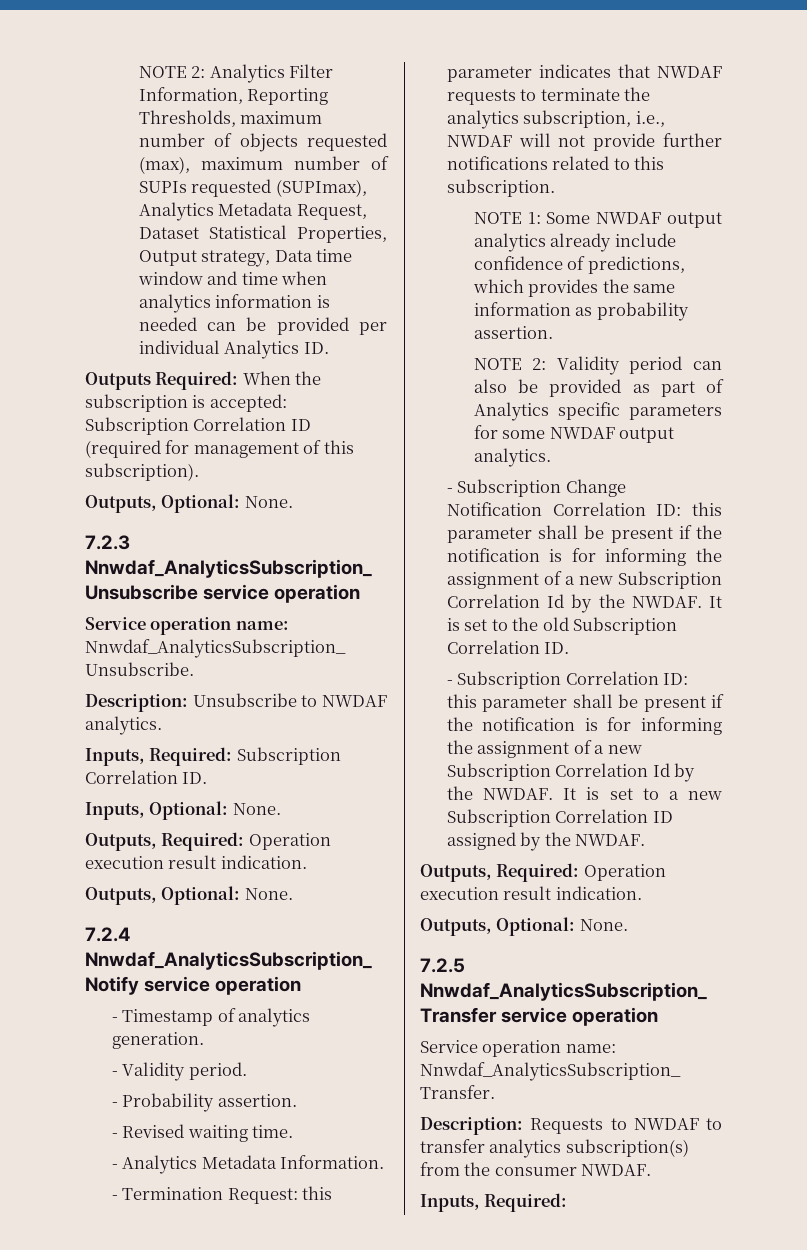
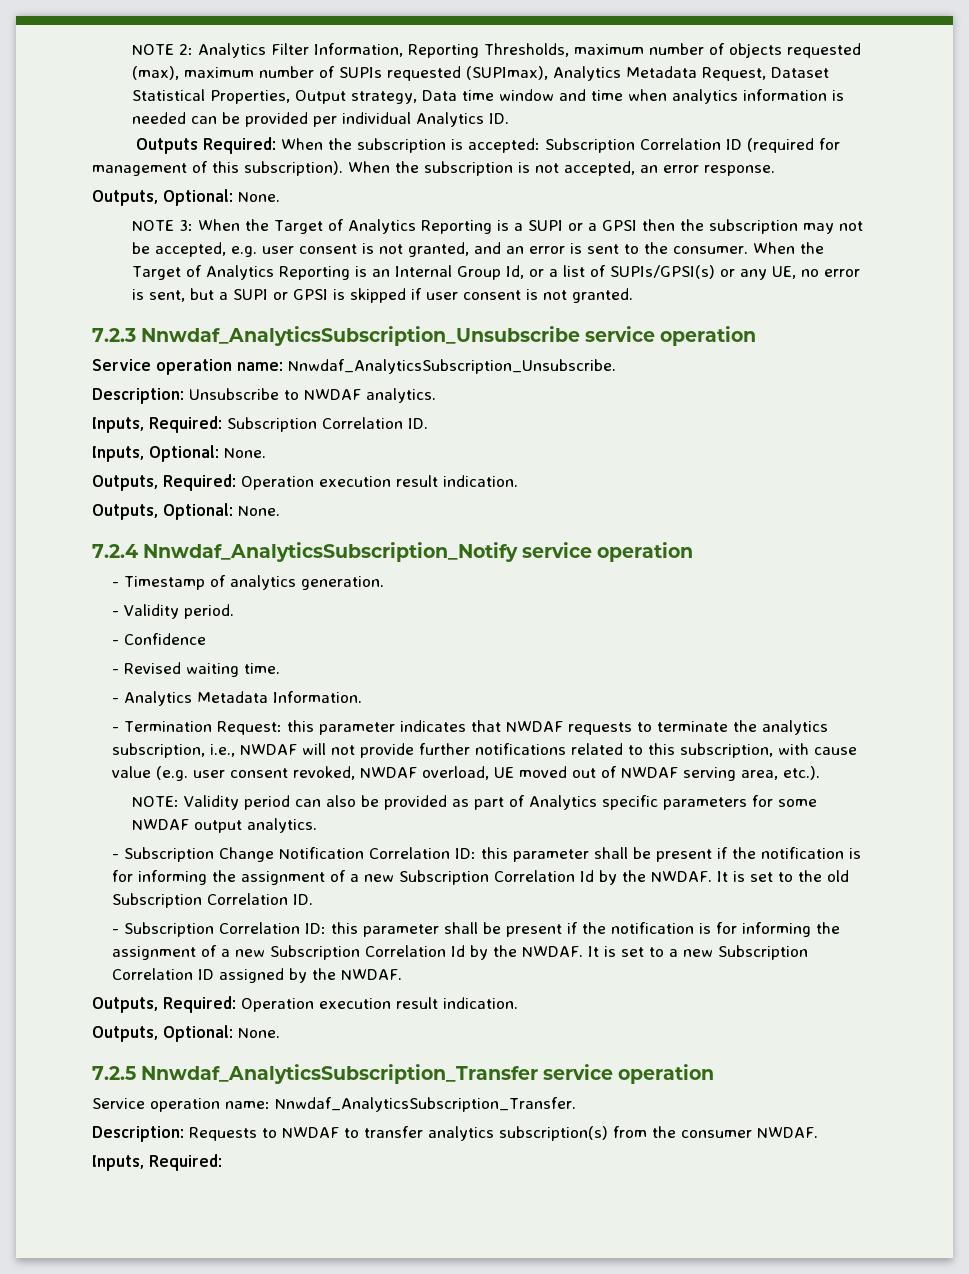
[85,494,293,513] // Outputs, Optional: None. -> [348,161,775,176] [92,189,280,206] [132,219,864,234] [132,242,825,257] [132,265,861,280] [132,288,634,303] When the subscription is not accepted, an error response. // Outputs, Optional: None. // NOTE 3: When the Target of Analytics Reporting is a SUPI or a GPSI then the subscription may not be accepted, e.g. user consent is not granted, and an error is sent to the consumer. When the Target of Analytics Reporting is an Internal Group Id, or a list of SUPIs/GPSI(s) or any UE, no error is sent, but a SUPI or GPSI is skipped if user consent is not granted.
[122,1093,297,1112] Probability assertion. -> [124,633,207,645] Confidence
[446,179,555,197] [473,212,722,228] [473,233,676,252] [473,256,685,274] [472,279,676,297] [473,302,689,321] [473,326,553,339] [473,358,547,370] subscription. // NOTE 1: Some NWDAF output analytics already include confidence of predictions, which provides the same information as probability assertion. // NOTE 2: -> [680,743,858,758] [112,766,821,781] [132,796,180,807] subscription, with cause value (e.g. user consent revoked, NWDAF overload, UE moved out of NWDAF serving area, etc.). // NOTE:

